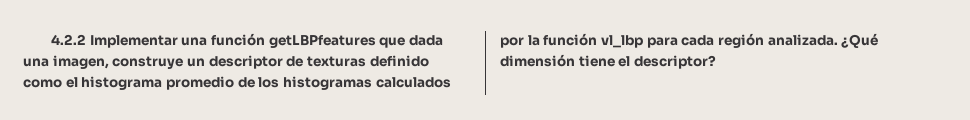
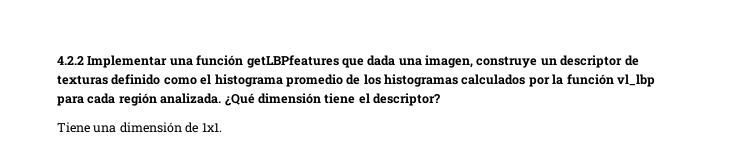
(716, 62) none -> [57,122,222,133] // Tiene una dimensión de 1x1.

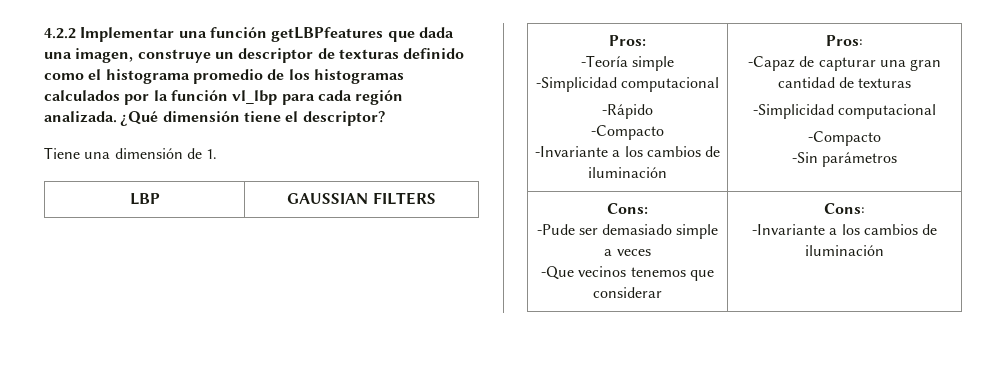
[201,123,222,132] 1x1. -> [206,149,218,159] [129,193,160,205] [287,192,436,205] [609,35,646,46] [580,55,675,71] [535,77,720,92] [602,104,653,119] [591,125,664,140] [534,146,721,157] [588,167,667,178] [826,35,863,46] [747,56,942,71] [777,77,912,88] [752,104,937,119] [808,131,881,146] [791,152,898,167] [607,203,648,214] [536,224,719,239] [604,249,651,256] [541,266,714,281] [593,287,662,298] [824,203,865,214] [751,224,938,235] [805,245,884,256] 1. // LBP | GAUSSIAN FILTERS // Pros: // -Teoría simple // -Simplicidad computacional // -Rápido // -Compacto // -Invariante a los cambios de iluminación | Pros: // -Capaz de capturar una gran cantidad de texturas // -Simplicidad computacional // -Compacto // -Sin parámetros // Cons: // -Pude ser demasiado simple a veces // -Que vecinos tenemos que considerar | Cons: // -Invariante a los cambios de iluminación

